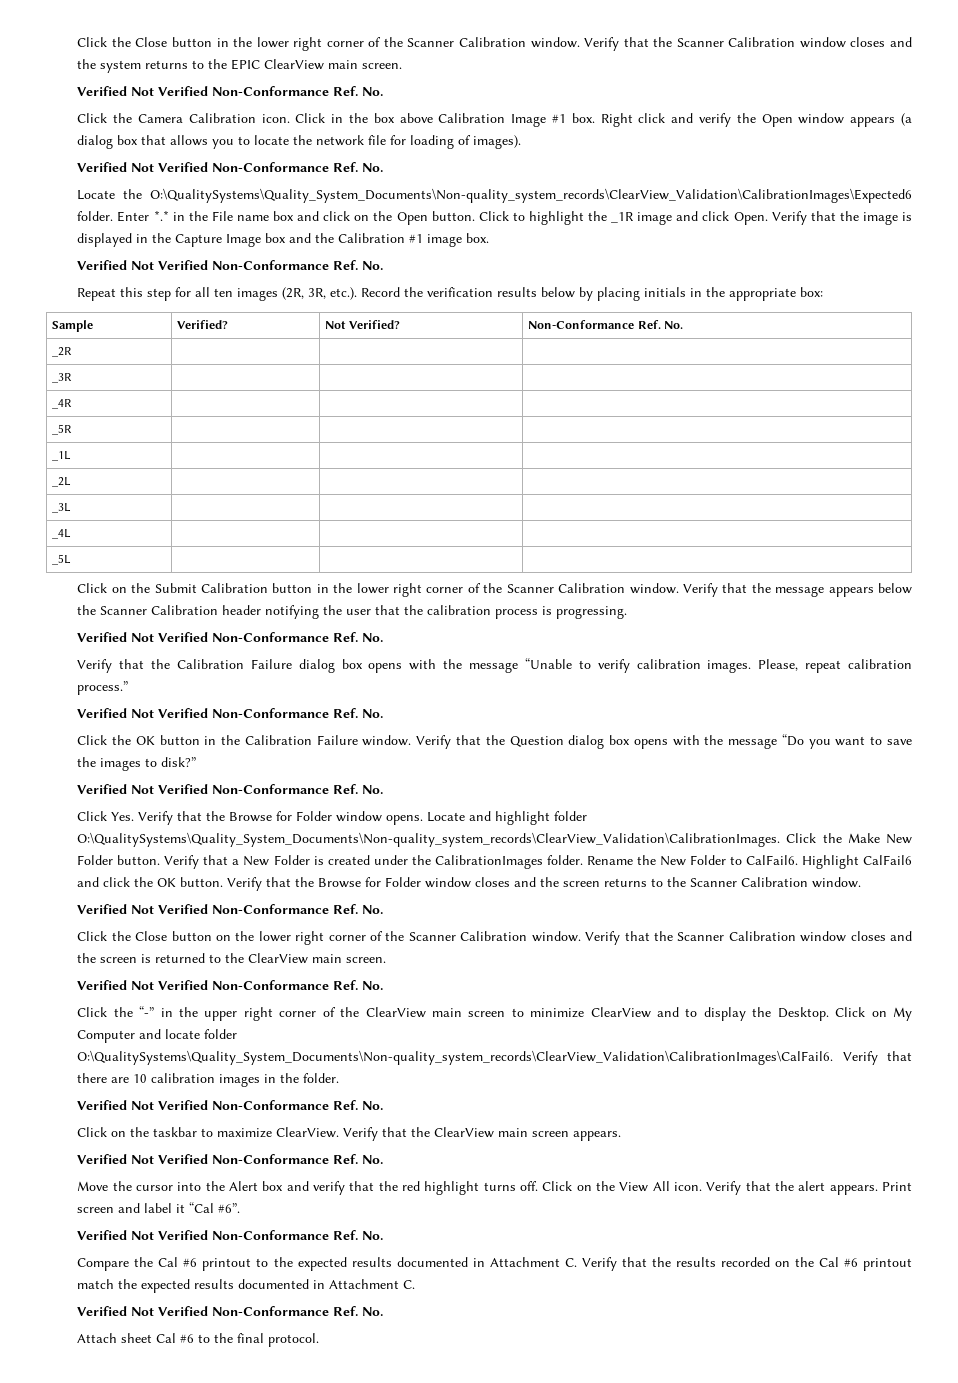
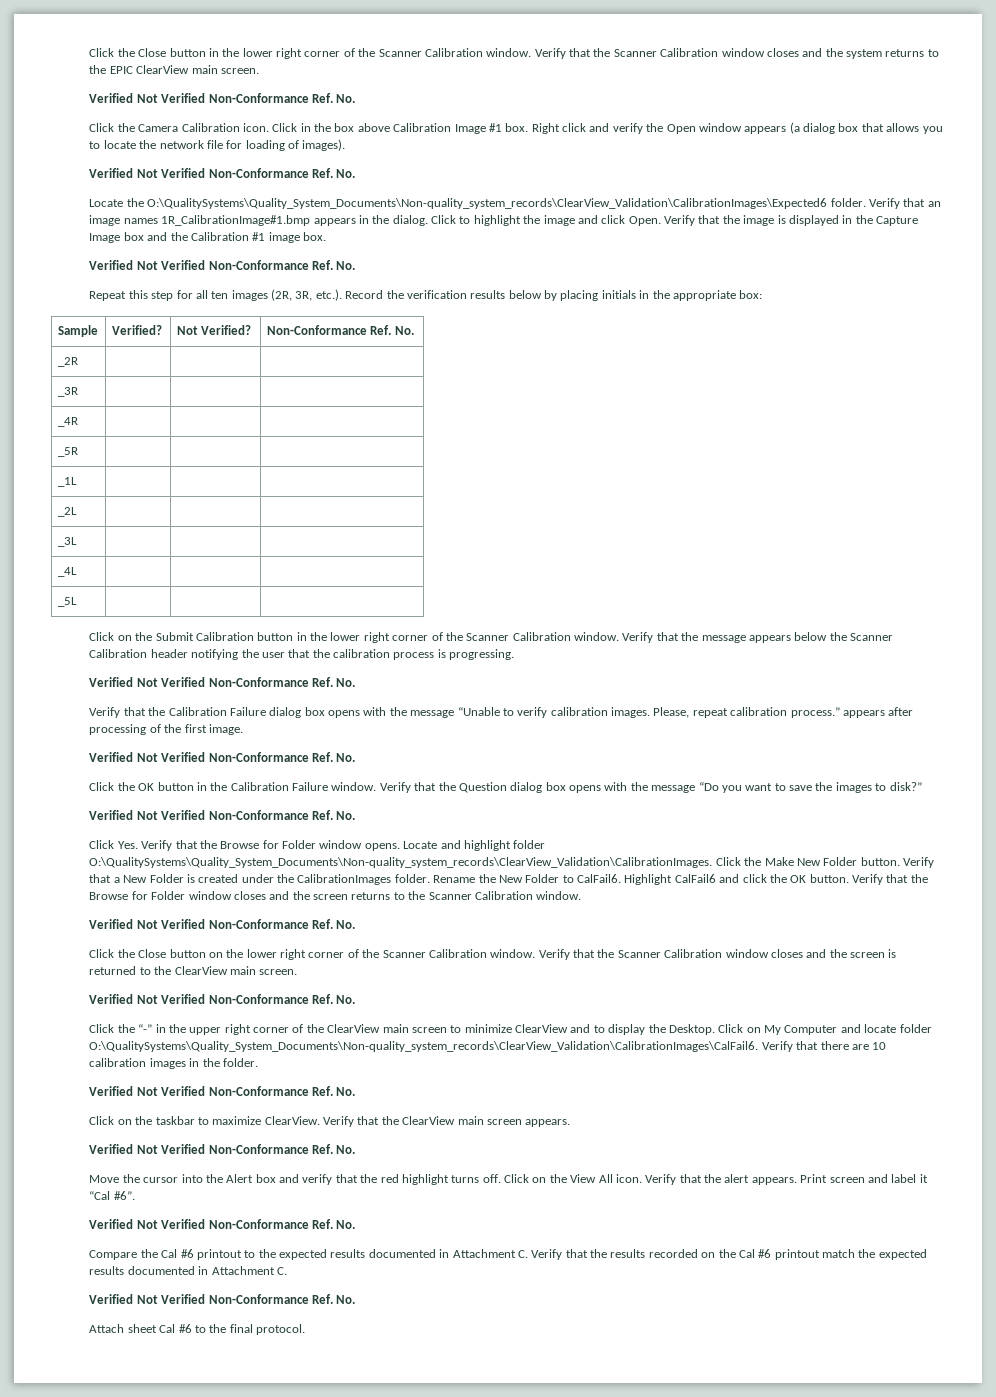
[117,210,475,225] Enter *.* in the File name box and click on the Open button. -> [868,198,941,209] [89,215,428,226] Verify that an image names 1R_CalibrationImage#1.bmp appears in the dialog.
[611,212,635,223] _1R -> (541, 219) none
(129, 688) none -> [842,707,914,718] [89,724,243,735] appears after processing of the first image.

